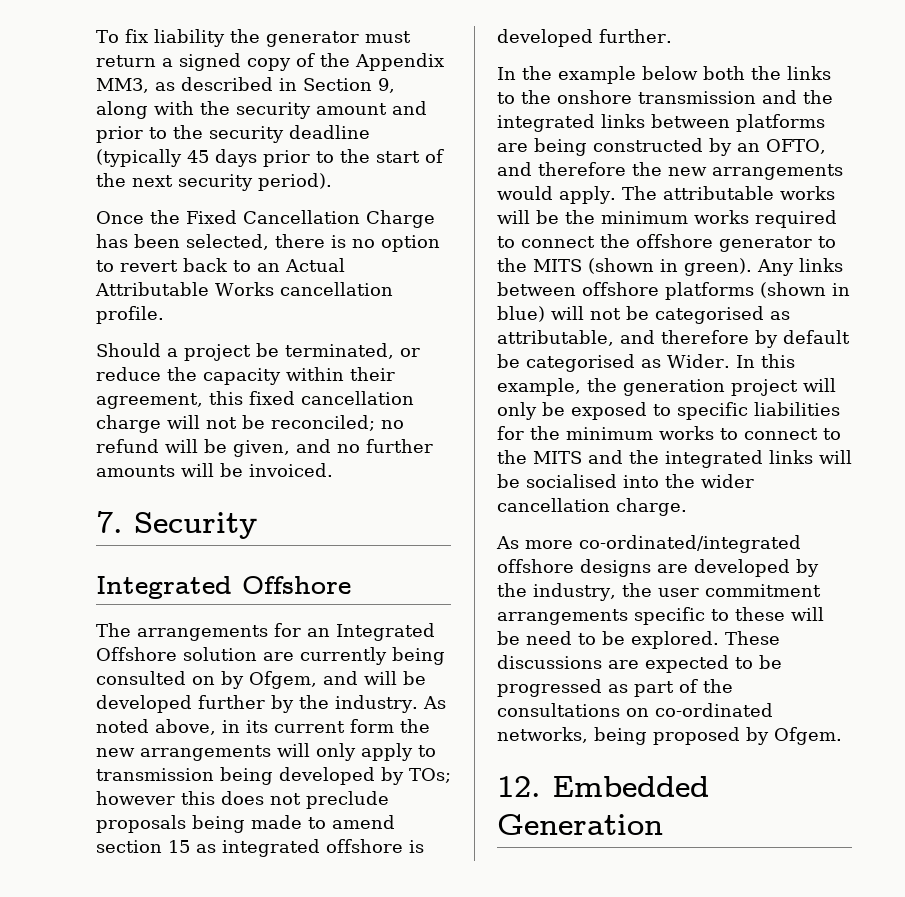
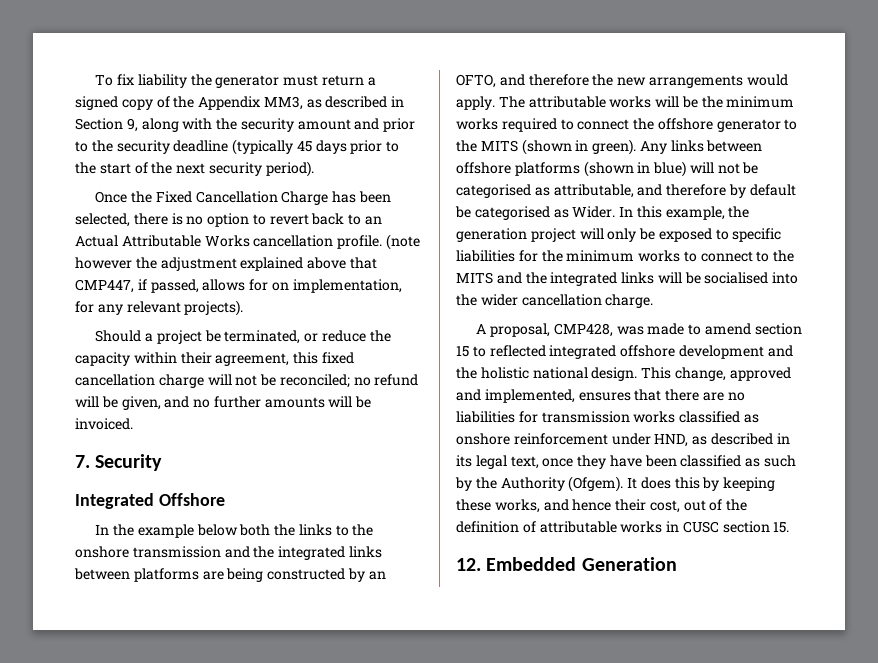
(164, 315) none -> [385,234,420,250] [75,257,377,271] [75,279,402,293] [75,300,244,316] (note however the adjustment explained above that CMP447, if passed, allows for on implementation, for any relevant projects).
[96,623,435,641] [96,647,445,665] [96,671,426,689] [96,695,446,713] [96,719,430,735] [96,743,436,761] [96,767,451,785] [96,791,389,809] [96,815,395,833] [96,839,424,857] [497,29,672,47] // The arrangements for an Integrated Offshore solution are currently being consulted on by Ofgem, and will be developed further by the industry. As noted above, in its current form the new arrangements will only apply to transmission being developed by TOs; however this does not preclude proposals being made to amend section 15 as integrated offshore is developed further. -> (225, 499) none
[496,535,801,553] [497,559,819,577] [497,583,821,601] [497,607,824,625] [497,631,780,649] [497,655,782,673] [497,679,733,697] [497,703,773,717] [497,727,842,745] As more co-ordinated/integrated offshore designs are developed by the industry, the user commitment arrangements specific to these will be need to be explored. These discussions are expected to be progressed as part of the consultations on co-ordinated networks, being proposed by Ofgem. -> [476,323,802,337] [456,345,793,359] [456,367,791,381] [456,389,745,403] [456,411,759,423] [456,433,790,447] [456,455,797,469] [455,476,776,492] [456,499,748,513] [456,521,790,533] A proposal, CMP428, was made to amend section 15 to reflected integrated offshore development and the holistic national design. This change, approved and implemented, ensures that there are no liabilities for transmission works classified as onshore reinforcement under HND, as described in its legal text, once they have been classified as such by the Authority (Ofgem). It does this by keeping these works, and hence their cost, out of the definition of attributable works in CUSC section 15.

